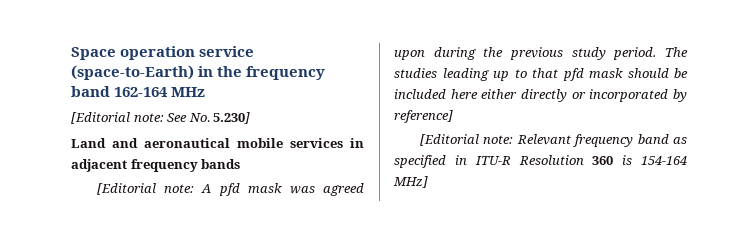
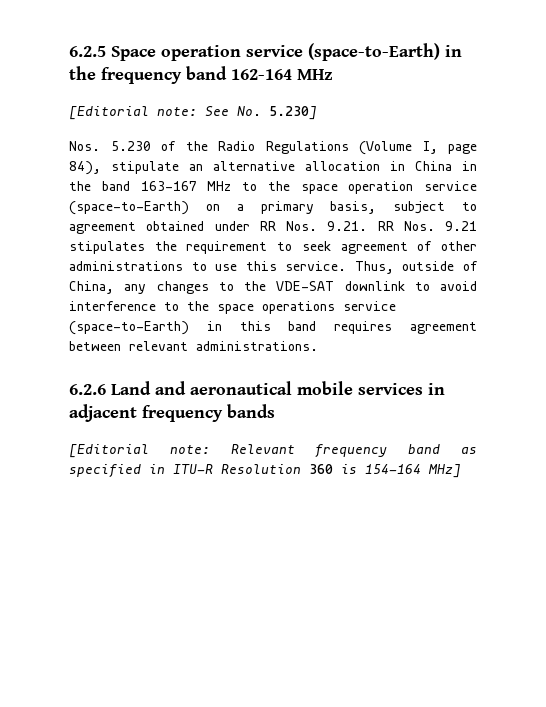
(71, 53) none -> [69,46,106,57] 6.2.5
(251, 118) none -> [69,141,477,155] [69,161,477,175] [69,181,477,194] [69,201,477,215] [69,221,477,234] [69,241,478,254] [69,261,478,274] [69,281,477,294] [69,301,396,314] [69,321,478,335] [69,341,318,351] [69,384,106,395] Nos. 5.230 of the Radio Regulations (Volume I, page 84), stipulate an alternative allocation in China in the band 163-167 MHz to the space operation service (space-to-Earth) on a primary basis, subject to agreement obtained under RR Nos. 9.21. RR Nos. 9.21 stipulates the requirement to seek agreement of other administrations to use this service. Thus, outside of China, any changes to the VDE-SAT downlink to avoid interference to the space operations service (space-to-Earth) in this band requires agreement between relevant administrations. // 6.2.6
[96,183,364,196] [394,47,688,60] [394,68,688,81] [394,89,687,102] [394,110,453,123] // [Editorial note: A pfd mask was agreed upon during the previous study period. The studies leading up to that pfd mask should be included here either directly or incorporated by reference] -> (275, 411) none

